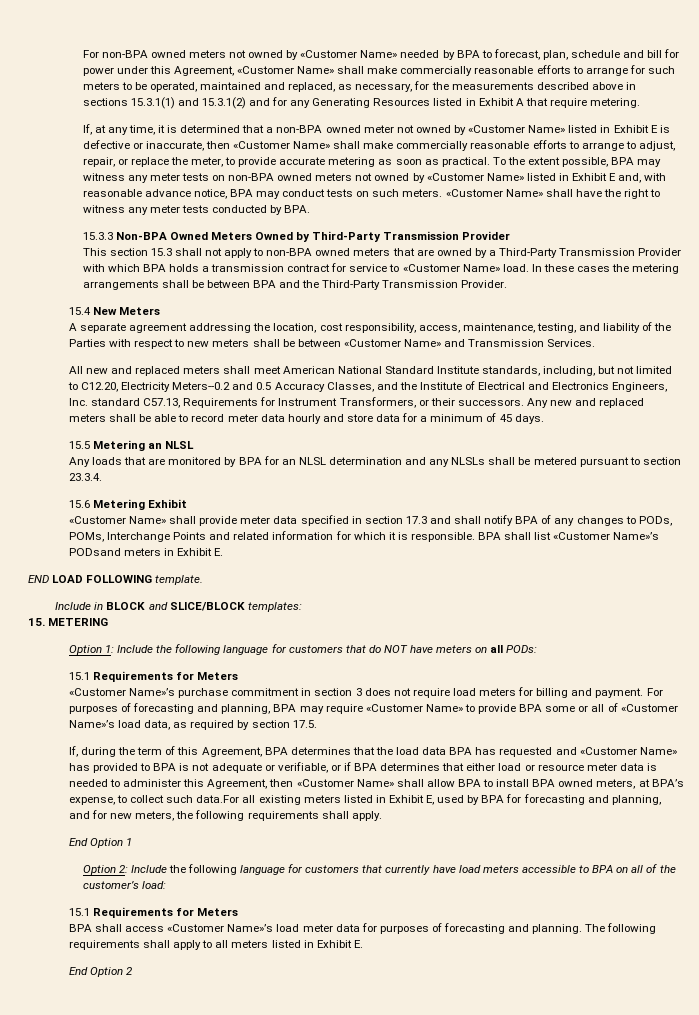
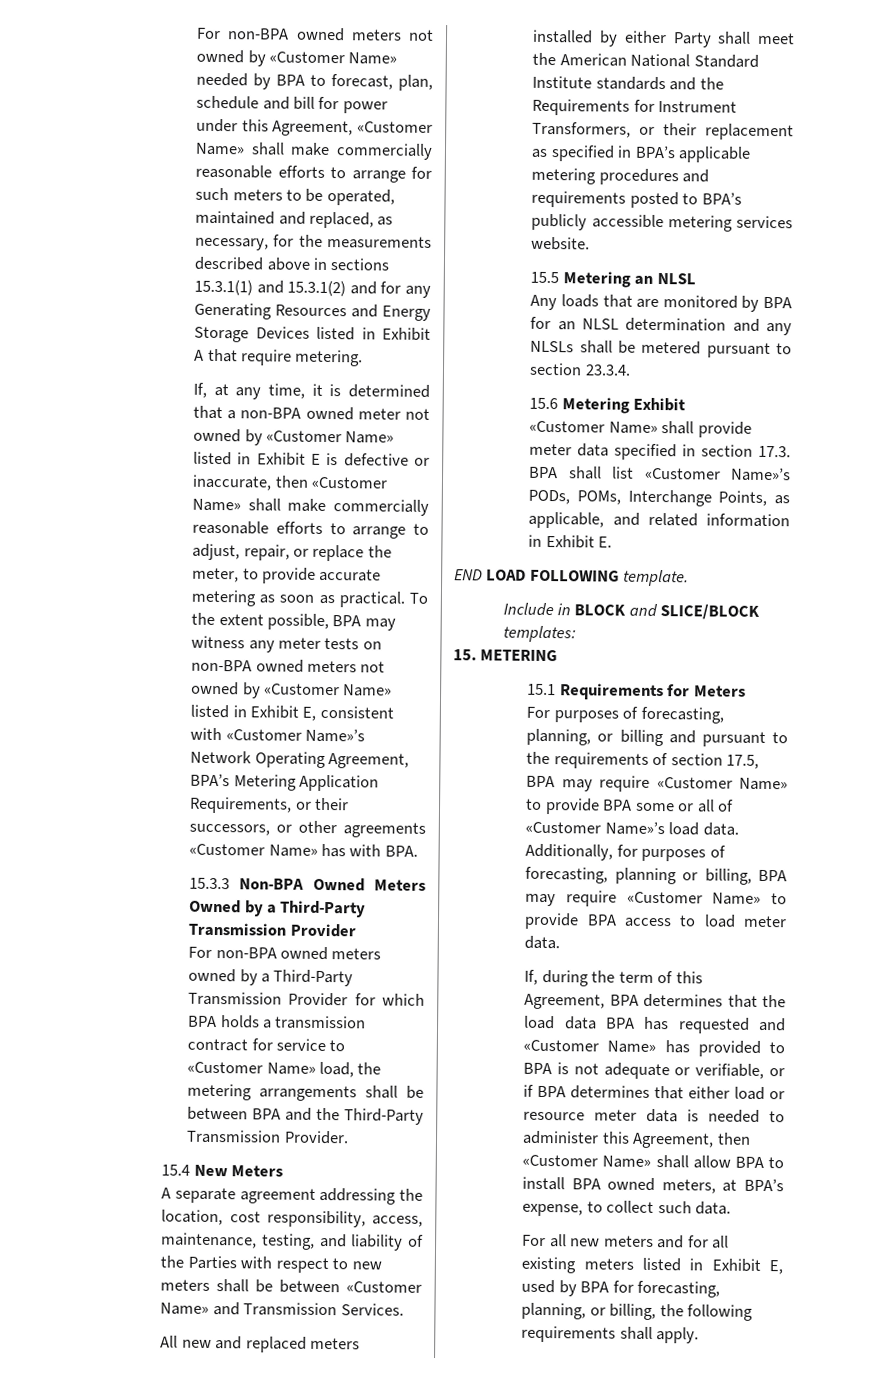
(431, 102) none -> [351,304,431,321] [194,326,310,343] and Energy Storage Devices
[609,173,667,183] [82,189,661,199] [82,205,283,215] E and, with reasonable advance notice, BPA may conduct tests on such meters. «Customer Name» shall have the right to witness any meter tests conducted by -> [302,705,394,721] [190,727,365,743] [190,750,409,769] [190,773,379,792] [189,796,349,814] [189,820,426,838] [189,843,382,858] E, consistent with «Customer Name»’s Network Operating Agreement, BPA’s Metering Application Requirements, or their successors, or other agreements «Customer Name» has with
(311, 237) none -> [266,904,277,914] a
[82,248,434,258] This section 15.3 shall not apply to non-BPA owned meters that are -> [188,946,382,961] For non-BPA owned meters
[82,264,105,272] with -> [354,993,376,1006] for
[502,264,611,272] load. In these cases -> [318,1061,354,1078] load,
(221, 370) none -> [532,29,712,48] installed by either Party
(281, 370) none -> [532,52,557,66] the
[482,366,673,376] [67,381,668,392] [68,398,181,408] standards, including, but not limited to C12.20, Electricity Meters--0.2 and 0.5 Accuracy Classes, and the Institute of Electrical and Electronics Engineers, Inc. standard C57.13, -> [595,76,724,91] standards and the
[457,398,645,408] [68,413,544,424] successors. Any new and replaced meters shall be able to record meter data hourly and store data for a minimum of 45 days. -> [705,123,794,141] [531,145,752,163] [531,167,710,186] [531,190,742,209] [531,213,793,232] [531,236,591,251] replacement as specified in BPA’s applicable metering procedures and requirements posted to BPA’s publicly accessible metering services website.
[405,515,672,526] [68,531,475,542] 17.3 and shall notify BPA of any changes to PODs, POMs, Interchange Points and related information for which it is responsible. -> [758,445,791,458] 17.3.
[68,548,161,556] PODsand meters -> [528,489,790,507] [528,511,790,529] PODs, POMs, Interchange Points, as applicable, and related information
[68,644,538,655] [68,671,239,682] [68,687,663,698] [68,703,271,714] Option 1: Include the following language for customers that do NOT have meters on all PODs: // 15.1 Requirements for Meters // «Customer Name»’s purchase commitment in section 3 does not require load meters for billing and payment. For purposes of forecasting and planning, -> [527,683,746,701] [526,706,724,724] [526,728,788,747] [526,751,760,769] 15.1 Requirements for Meters // For purposes of forecasting, planning, or billing and pursuant to the requirements of section 17.5,
[144,720,317,730] data, as required by section 17.5. -> [702,822,739,836] [525,843,726,862] [525,866,787,885] [525,890,787,907] [524,912,787,930] [524,935,561,950] data. Additionally, for purposes of forecasting, planning or billing, BPA may require «Customer Name» to provide BPA access to load meter data.
[196,795,240,803] data.For -> [695,1201,732,1215] [522,1234,709,1249] data. // For all new meters and for
[523,794,661,805] [68,810,175,821] forecasting and planning, and for new meters, -> [637,1280,721,1298] [521,1302,657,1321] forecasting, planning, or billing,
[68,838,133,848] [82,864,676,875] [82,881,166,889] [68,907,239,918] [68,923,657,934] [68,940,363,950] [68,967,133,977] // End Option 1 // Option 2: Include the following language for customers that currently have load meters accessible to BPA on all of the customer’s load: // 15.1 Requirements for Meters // BPA shall access «Customer Name»’s load meter data for purposes of forecasting and planning. The following requirements shall apply to all meters listed in Exhibit E. // End Option 2 -> (700, 1335) none

